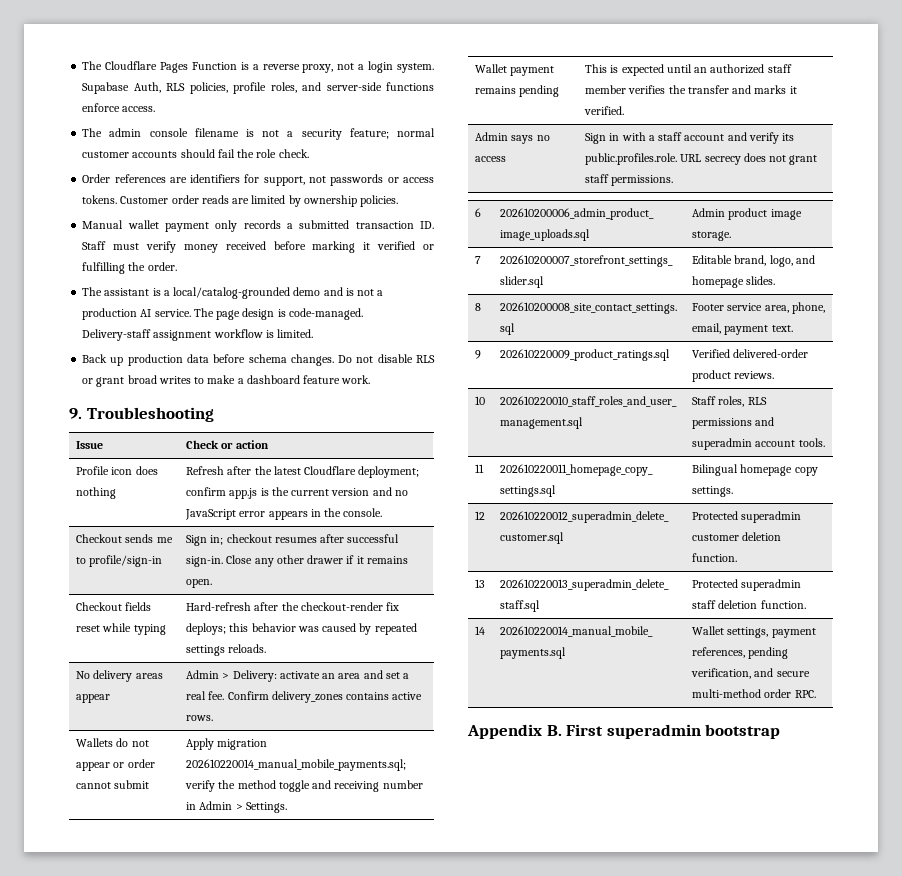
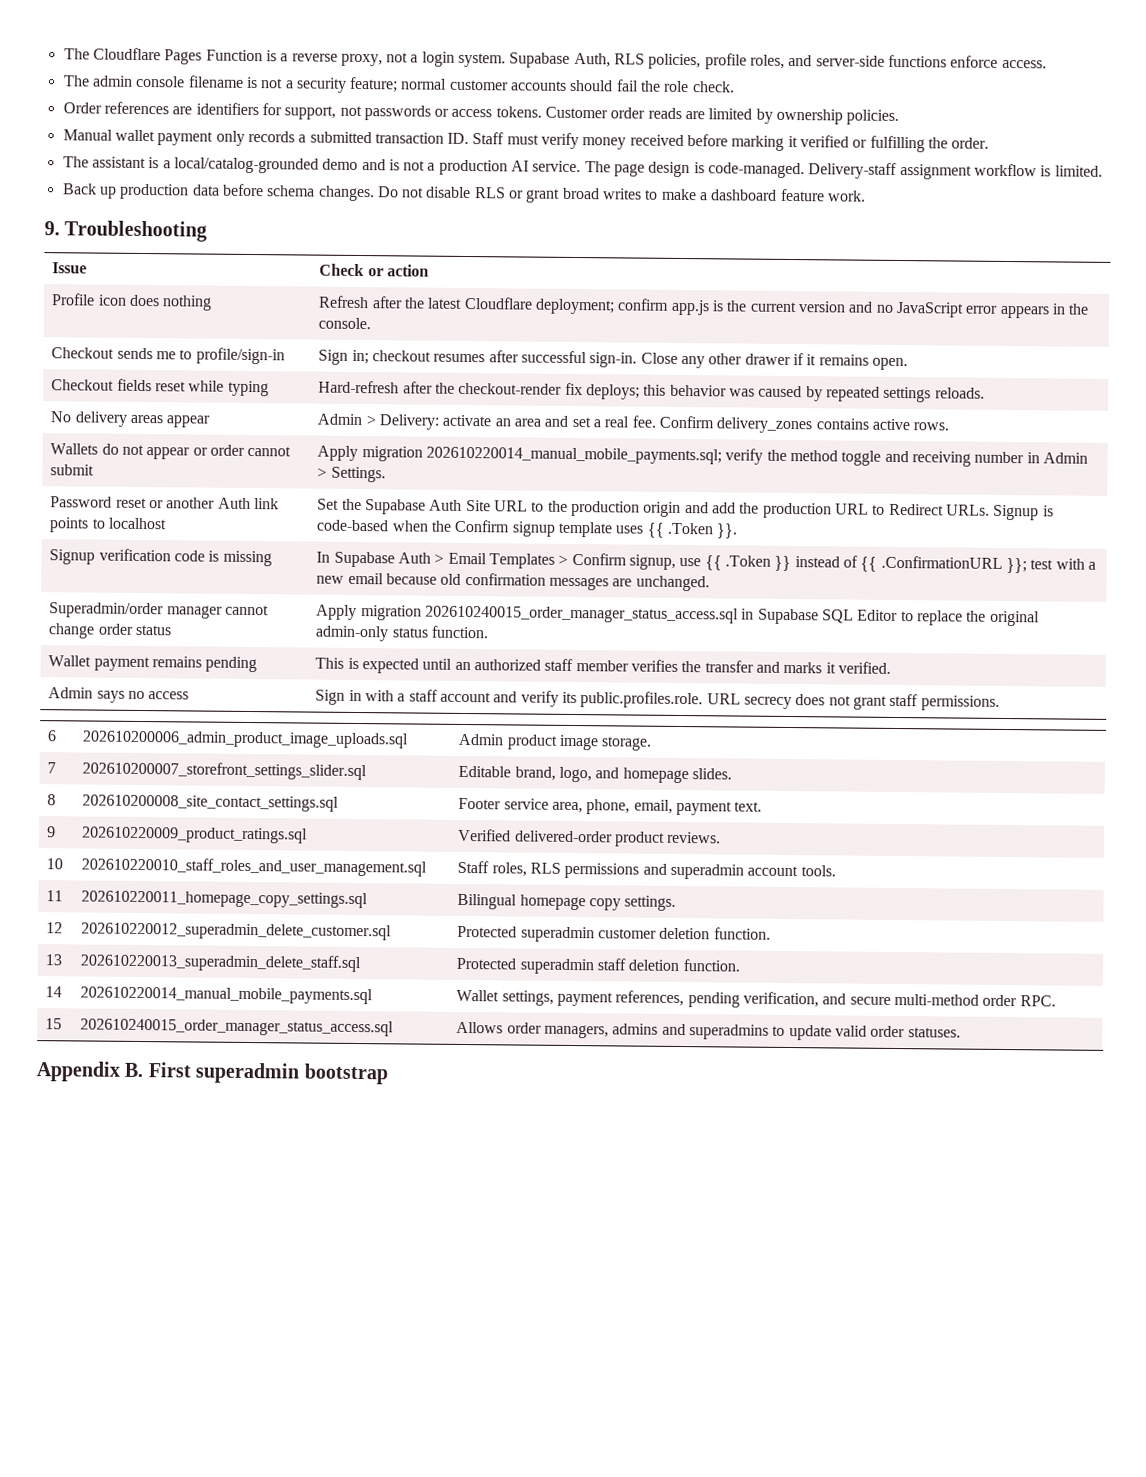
(287, 807) none -> [50,496,280,510] [49,517,168,533] [317,498,1054,521] [316,519,738,539] [49,548,272,567] [316,551,1096,574] [316,572,710,592] [49,602,270,619] [48,623,173,639] [316,604,1040,627] [315,625,490,642] // Password reset or another Auth link points to localhost | Set the Supabase Auth Site URL to the production origin and add the production URL to Redirect URLs. Signup is code-based when the Confirm signup template uses {{ .Token }}. // Signup verification code is missing | In Supabase Auth > Email Templates > Confirm signup, use {{ .Token }} instead of {{ .ConfirmationURL }}; test with a new email because old confirmation messages are unchanged. // Superadmin/order manager cannot change order status | Apply migration 202610240015_order_manager_status_access.sql in Supabase SQL Editor to replace the original admin-only status function.
(816, 694) none -> [45,1018,63,1030] [80,1018,395,1037] [456,1021,961,1041] // 15 | 202610240015_order_manager_status_access.sql | Allows order managers, admins and superadmins to update valid order statuses.

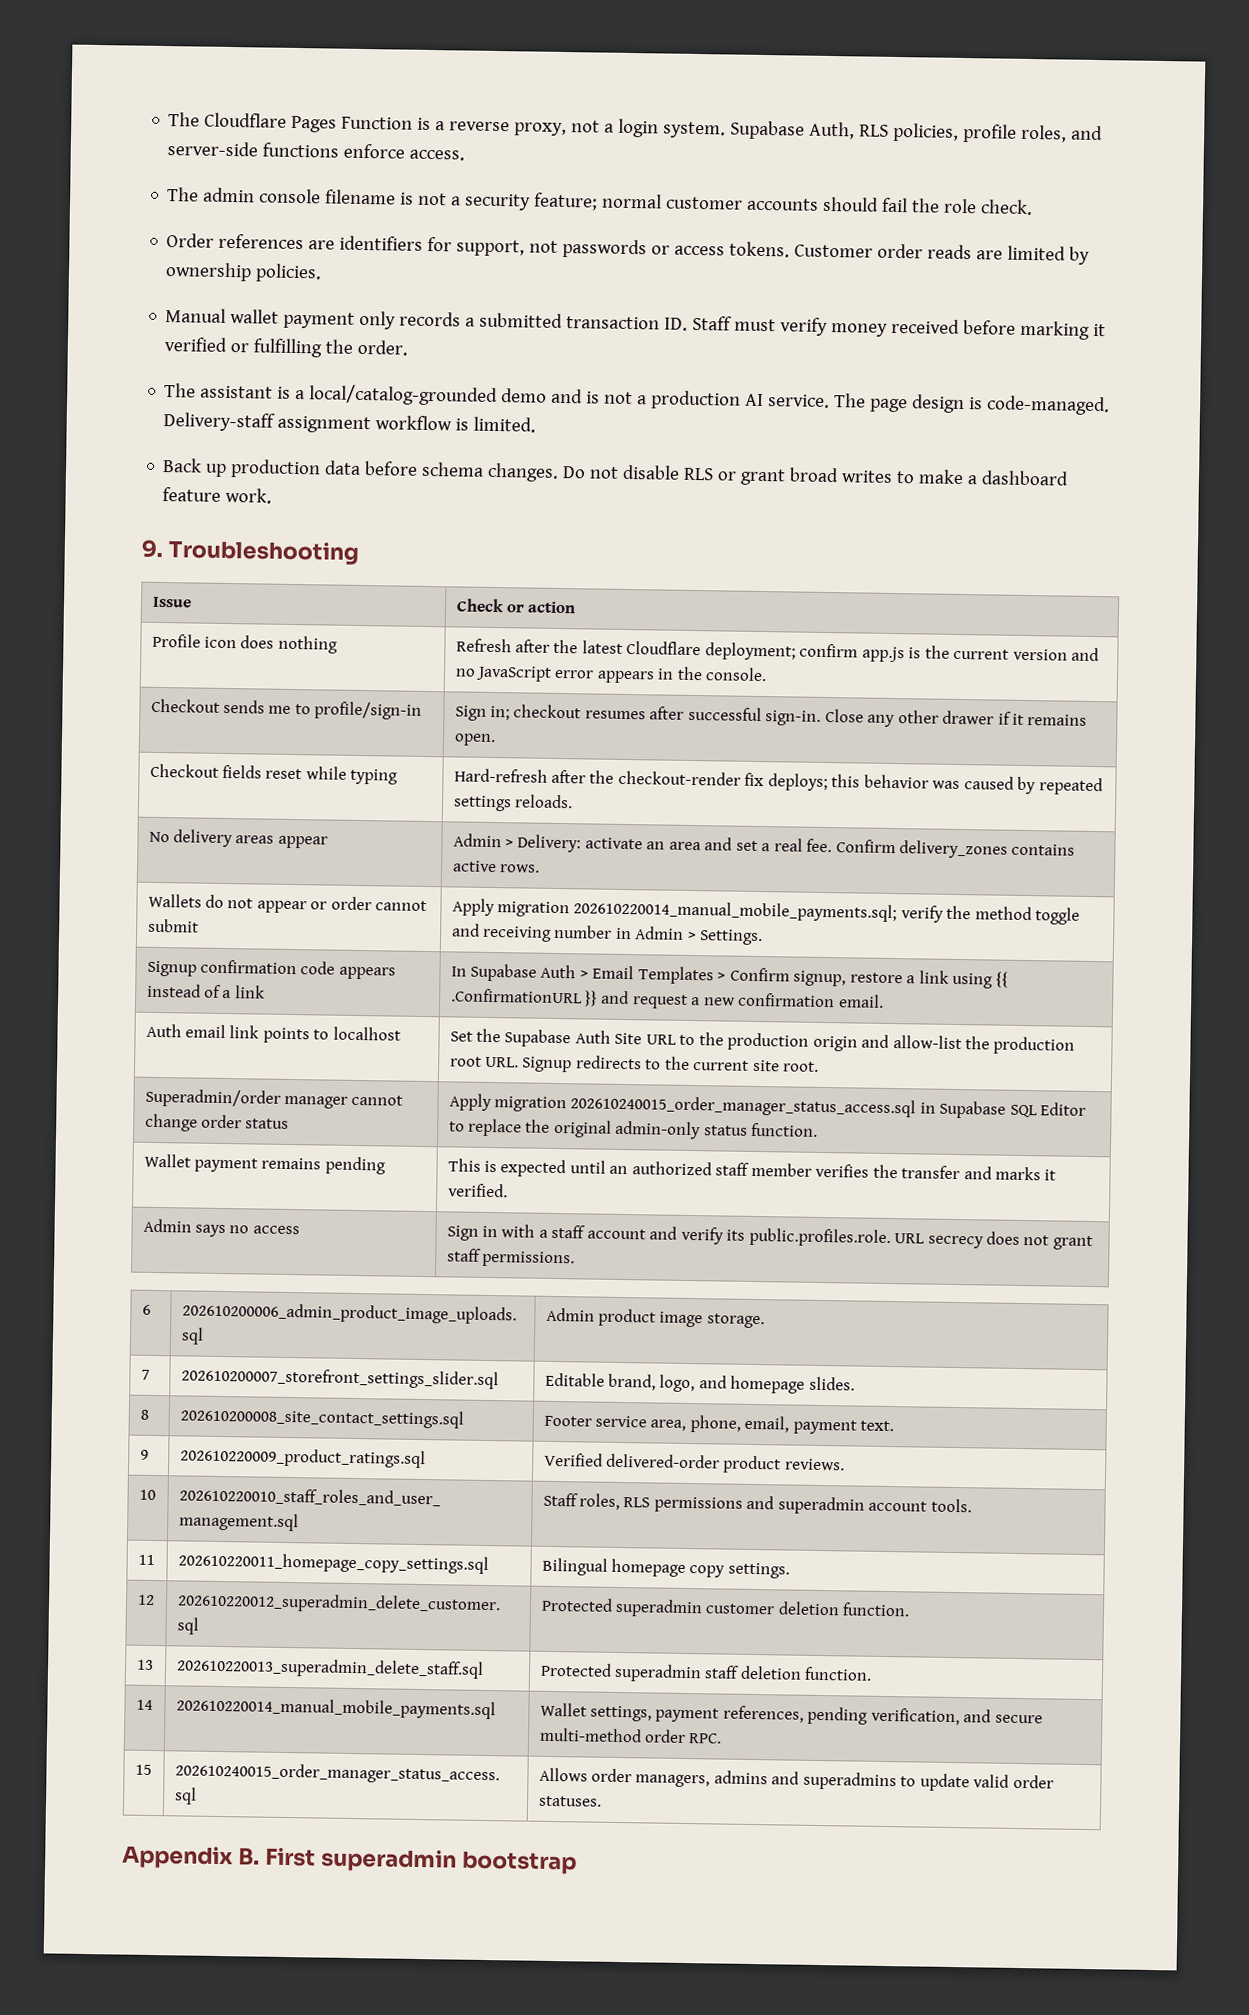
[50,496,251,510] Password reset or another Auth -> [146,959,396,980] [146,983,265,999] [450,963,1009,989] [450,988,884,1009] [145,1023,226,1039] Signup confirmation code appears instead of a link | In Supabase Auth > Email Templates > Confirm signup, restore a link using {{ .ConfirmationURL }} and request a new confirmation email. // Auth email
[711,502,1054,521] [316,519,738,539] [49,548,272,567] [316,551,1096,574] [316,572,710,592] add the production URL to Redirect URLs. Signup is code-based when the Confirm signup template uses {{ .Token }}. // Signup verification code is missing | In Supabase Auth > Email Templates > Confirm signup, use {{ .Token }} instead of {{ .ConfirmationURL }}; test with a new email because old confirmation messages are unchanged. -> [892,1035,1076,1055] [449,1055,820,1073] allow-list the production root URL. Signup redirects to the current site root.

